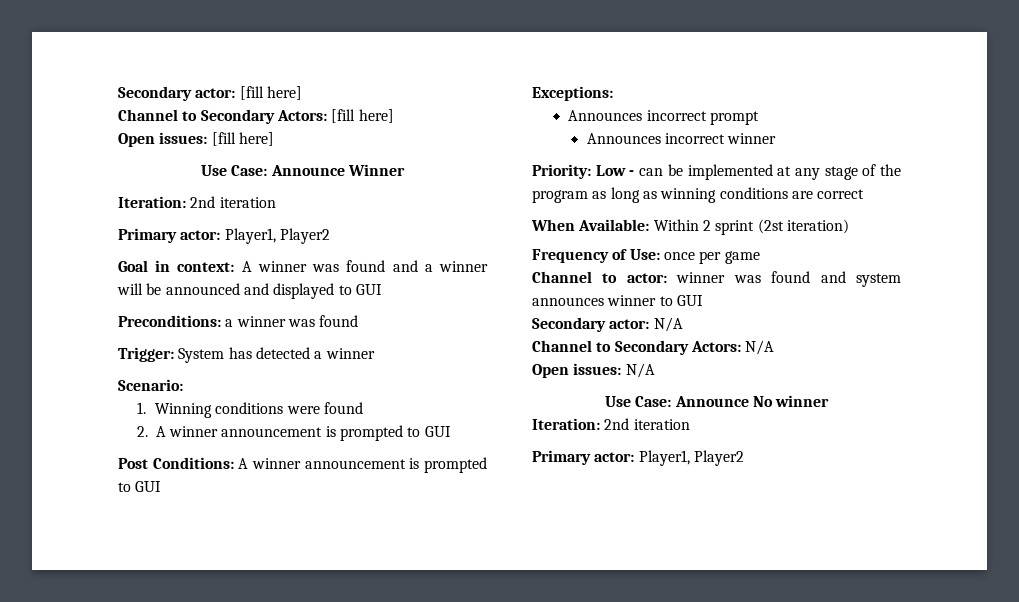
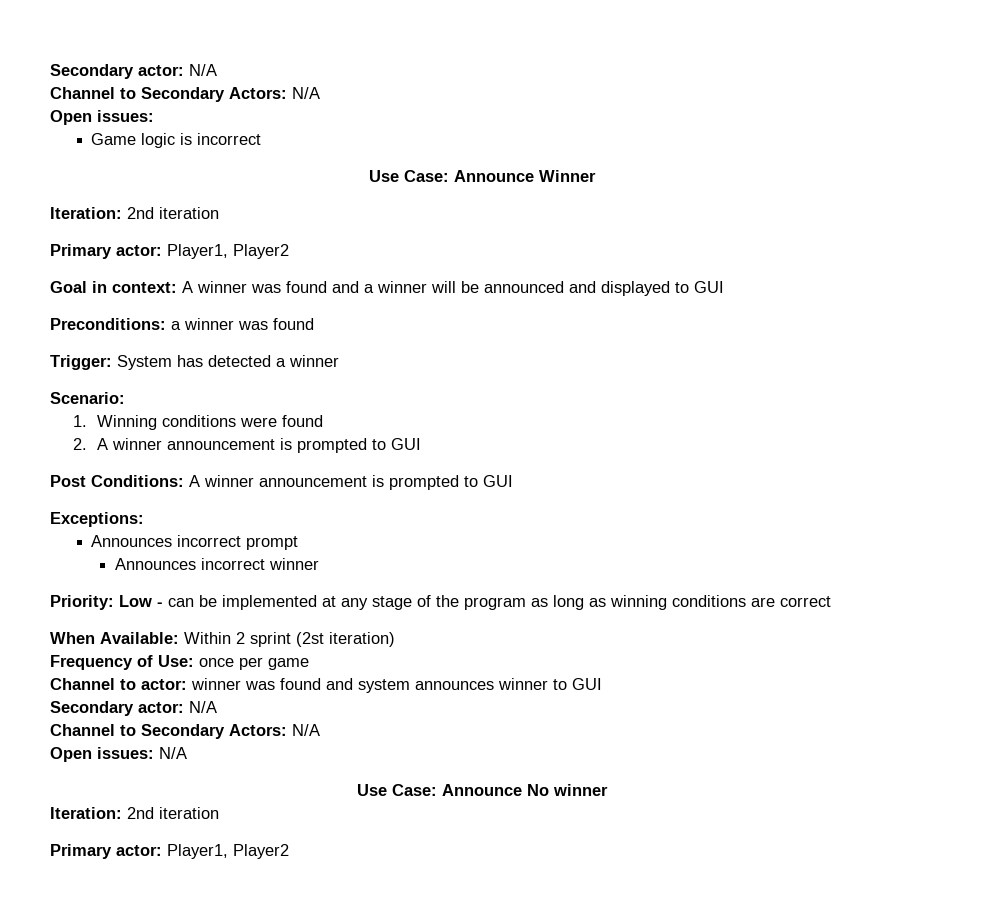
[118,86,302,101] [118,109,394,124] [118,132,274,147] Secondary actor: [fill here] // Channel to Secondary Actors: [fill here] // Open issues: [fill here] -> [50,64,217,79] [50,87,320,102] [50,110,154,125] [91,133,262,148] Secondary actor: N/A // Channel to Secondary Actors: N/A // Open issues: // Game logic is incorrect

